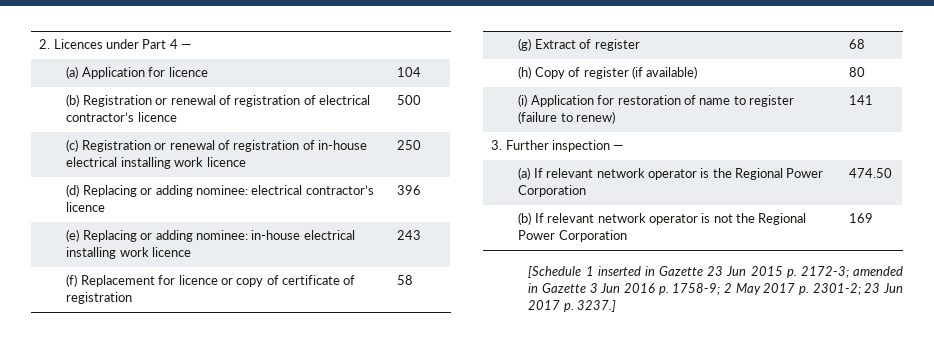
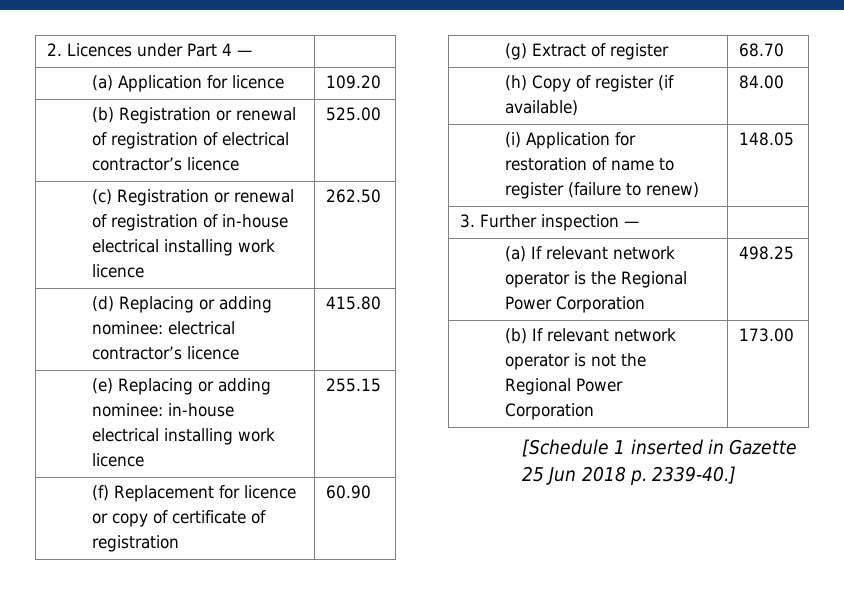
[397,67,422,77] 104 -> [326,75,382,89] 109.20
[397,95,422,105] 500 -> [326,107,382,121] 525.00
[397,140,422,150] 250 -> [326,189,382,203] 262.50
[397,185,422,195] 396 -> [326,296,382,310] 415.80
[397,230,422,240] 243 -> [326,378,382,392] 255.15
[397,275,414,285] 58 -> [326,485,372,499] 60.90
[849,39,866,49] 68 -> [739,43,785,57] 68.70
[849,67,866,77] 80 -> [739,75,785,89] 84.00
[849,95,874,105] 141 -> [739,132,795,146] 148.05
[849,168,893,178] 474.50 -> [739,246,795,260] 498.25
[849,213,874,223] 169 -> [739,328,795,342] 173.00
[707,266,903,278] [528,283,903,295] [528,300,617,312] 23 Jun 2015 p. 2172-3; amended in Gazette 3 Jun 2016 p. 1758-9; 2 May 2017 p. 2301-2; 23 Jun 2017 p. 3237.] -> [522,466,736,485] 25 Jun 2018 p. 2339-40.]

